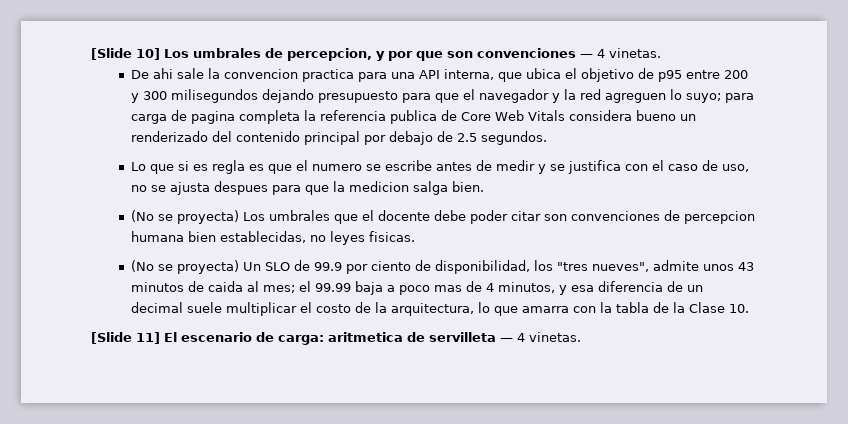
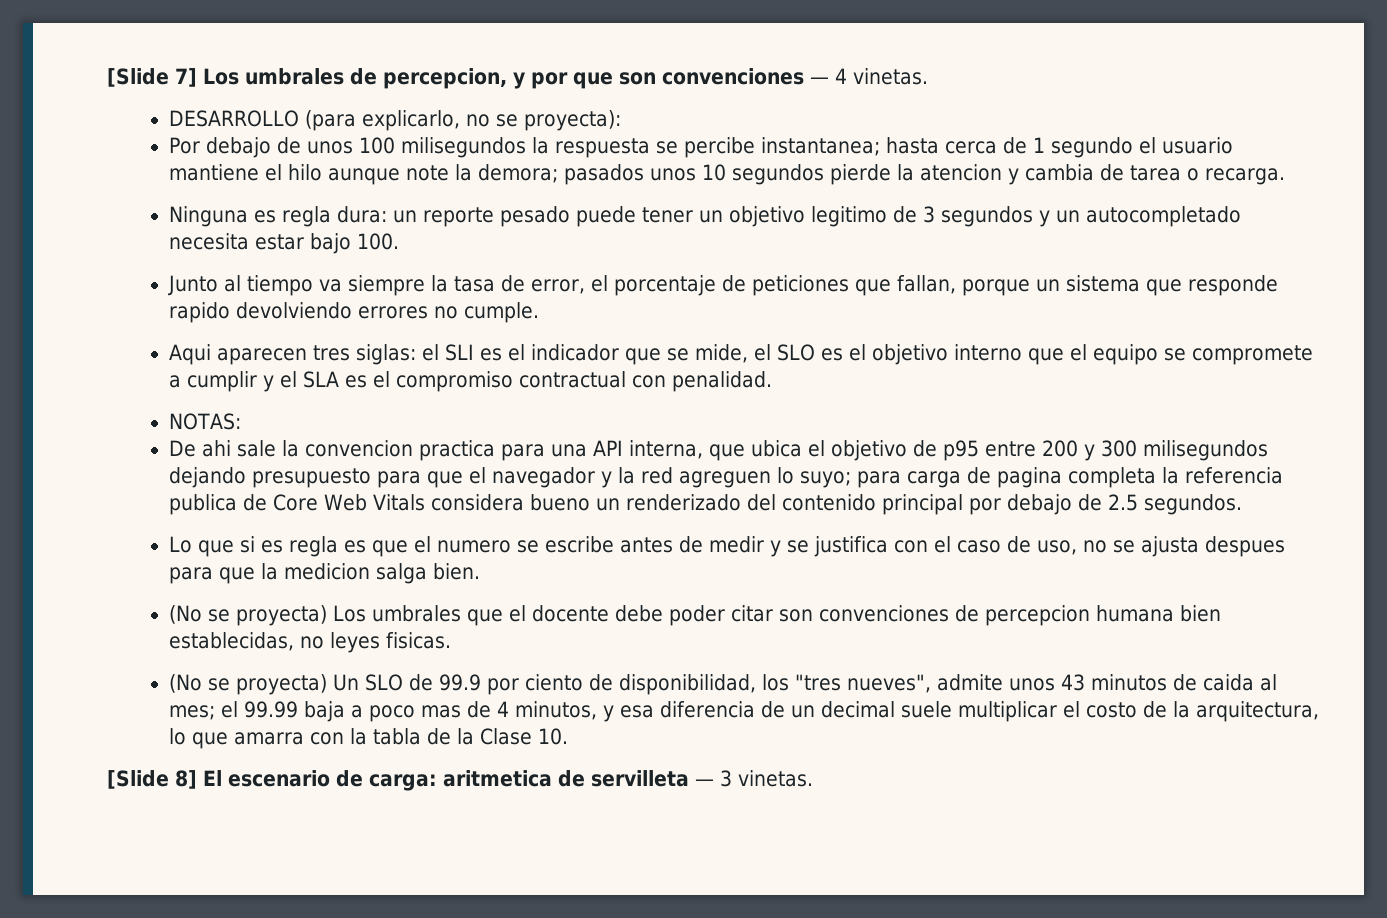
[91,48,160,60] [Slide 10] -> [107,68,197,87] [Slide 7]
(661, 53) none -> [169,110,622,131] [169,137,1234,158] [169,164,1286,185] [169,206,1242,227] [169,233,400,254] [168,275,1279,296] [169,302,540,323] [169,344,1314,365] [169,371,773,392] [169,413,242,430] // DESARROLLO (para explicarlo, no se proyecta): // Por debajo de unos 100 milisegundos la respuesta se percibe instantanea; hasta cerca de 1 segundo el usuario mantiene el hilo aunque note la demora; pasados unos 10 segundos pierde la atencion y cambia de tarea o recarga. // Ninguna es regla dura: un reporte pesado puede tener un objetivo legitimo de 3 segundos y un autocompletado necesita estar bajo 100. // Junto al tiempo va siempre la tasa de error, el porcentaje de peticiones que fallan, porque un sistema que responde rapido devolviendo errores no cumple. // Aqui aparecen tres siglas: el SLI es el indicador que se mide, el SLO es el objetivo interno que el equipo se compromete a cumplir y el SLA es el compromiso contractual con penalidad. // NOTAS:
[136,332,160,344] 11] -> [175,770,197,789] 8]
[517,333,525,342] 4 -> [720,770,732,787] 3

